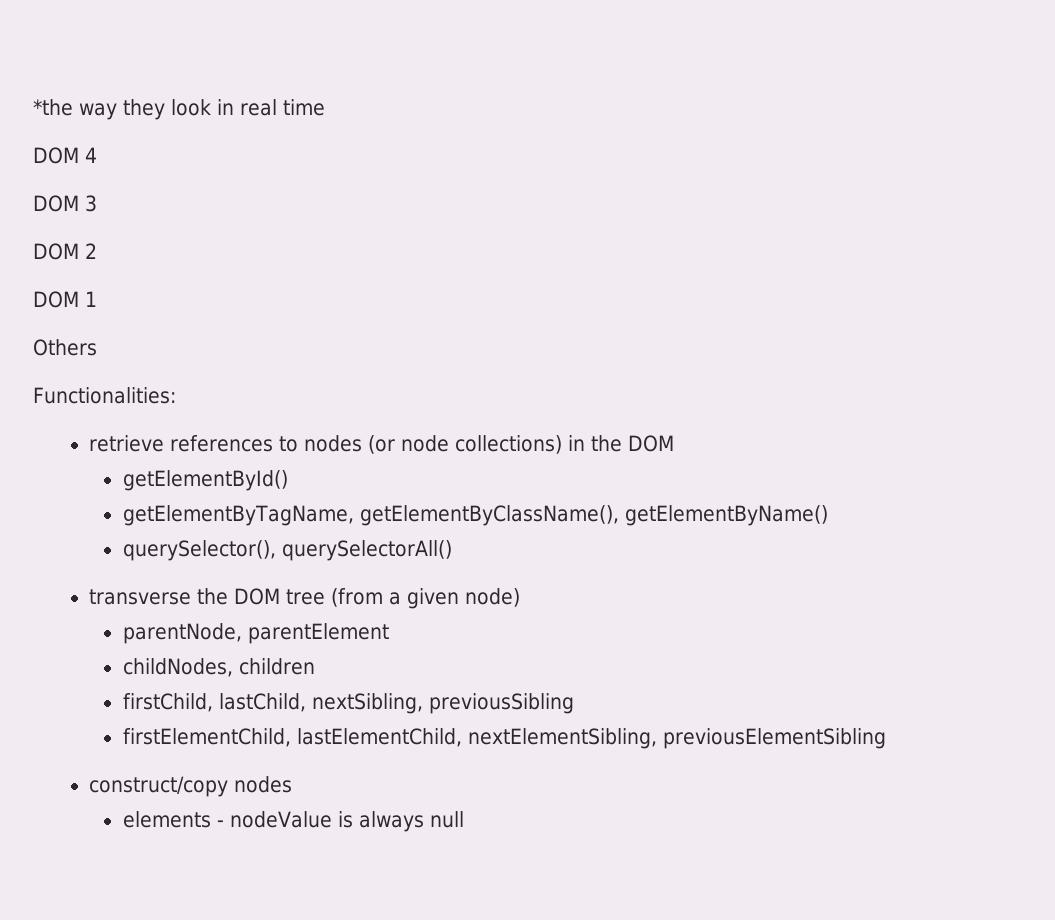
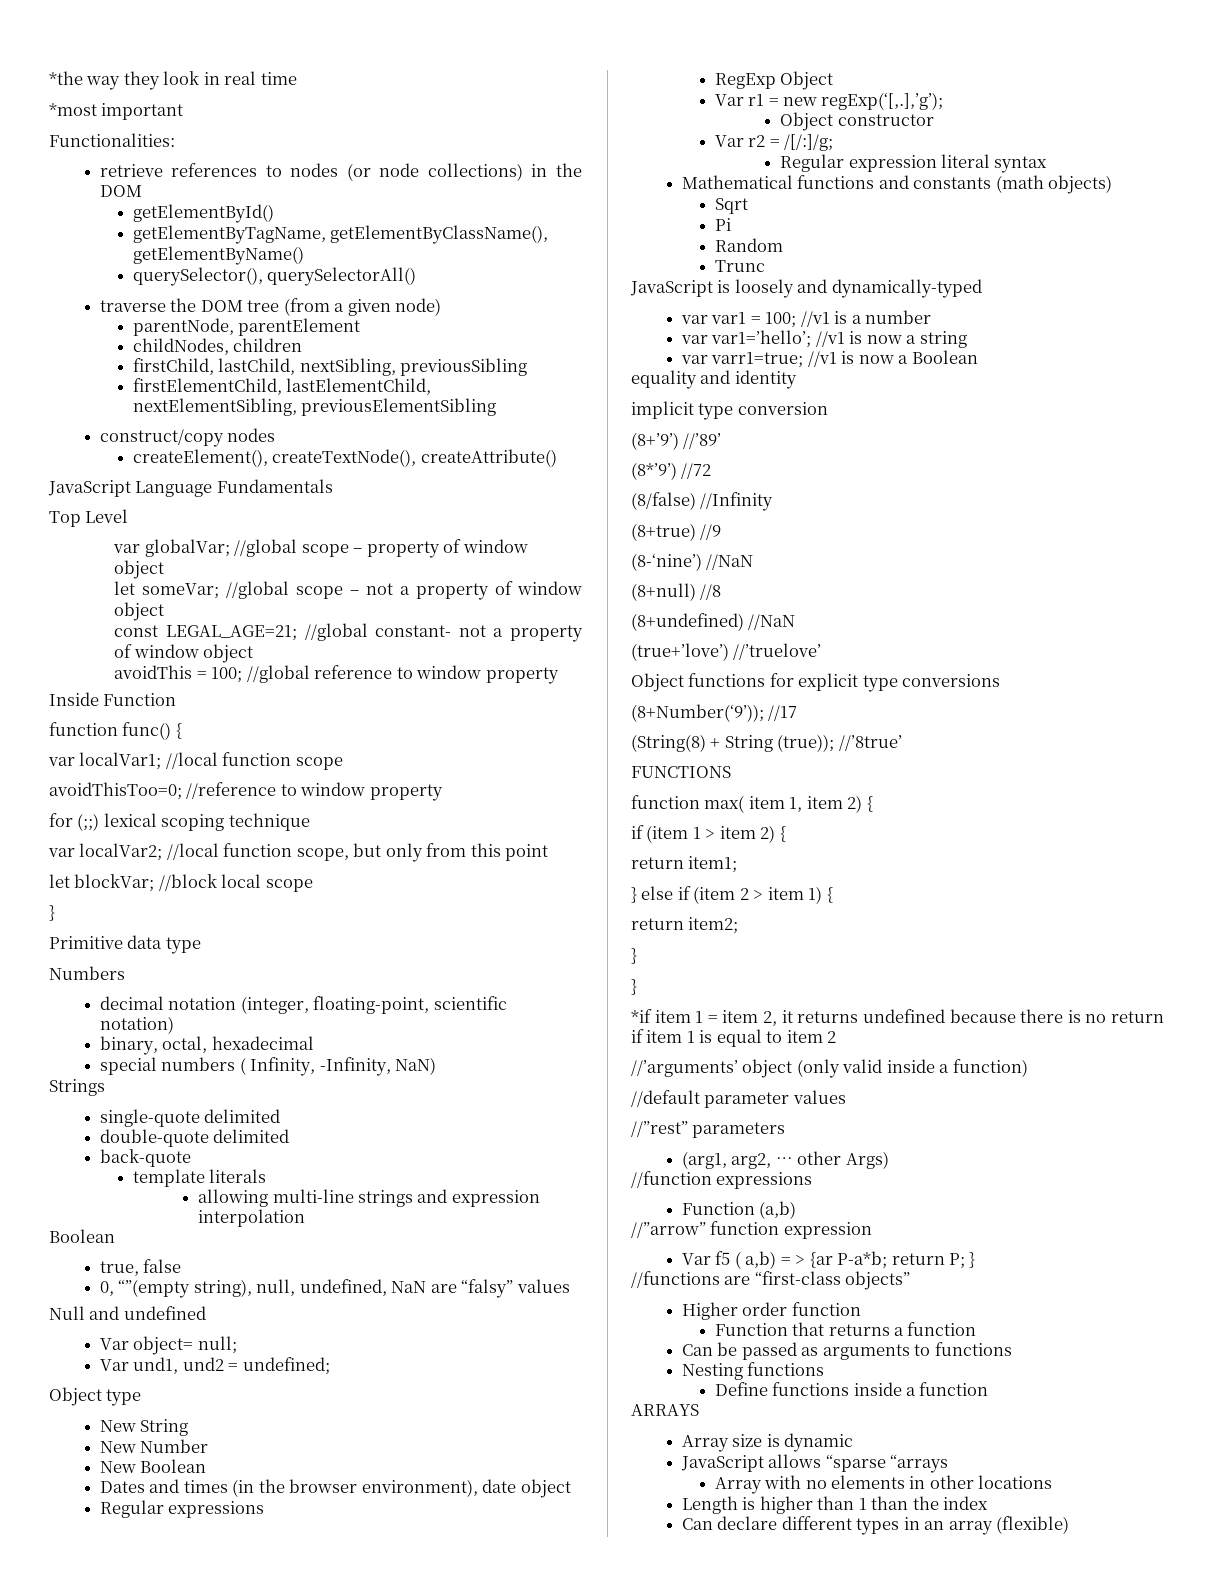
[33,147,97,164] [33,195,97,212] [33,243,97,260] [33,291,97,308] [33,339,97,356] DOM 4 // DOM 3 // DOM 2 // DOM 1 // Others -> [49,103,184,120] *most important
[89,589,192,605] transverse -> [99,300,166,312] traverse
[122,811,464,832] elements - nodeValue is always null -> [132,449,557,467] [48,479,333,497] [49,509,129,527] [113,539,528,558] [114,560,165,579] [114,581,582,600] [114,602,165,621] [114,623,583,642] [114,644,254,663] [114,665,559,684] [49,692,177,706] [49,722,182,740] [48,752,343,770] [49,782,443,801] [49,813,310,831] [48,843,549,862] [49,874,313,892] [49,905,55,921] [49,935,201,954] [49,966,125,980] [99,996,507,1014] [99,1016,174,1034] [99,1036,314,1055] [99,1057,437,1076] [49,1079,105,1096] [99,1109,281,1127] [99,1129,290,1147] [99,1149,191,1167] [132,1169,267,1187] [198,1189,540,1207] [198,1209,306,1227] [49,1229,115,1243] [99,1259,182,1276] [99,1279,570,1298] [49,1306,206,1320] [99,1336,237,1355] [99,1357,330,1375] [49,1387,142,1406] [99,1419,189,1436] [99,1439,209,1453] [99,1459,207,1473] [99,1479,571,1498] [99,1500,265,1518] [714,71,834,90] [714,92,944,110] [780,112,934,131] [714,134,833,151] [780,154,1048,173] [681,175,1113,194] [714,198,748,214] [714,218,731,231] [714,238,783,252] [714,260,765,272] [630,279,982,298] [680,310,932,328] [680,330,967,348] [680,350,978,368] [631,370,797,389] [631,401,828,420] [631,432,722,450] [631,462,712,480] [631,492,774,511] [631,523,722,541] [631,553,754,571] [631,583,722,601] [631,613,796,631] [631,643,822,661] [631,673,1001,692] [631,704,798,722] [631,734,902,752] [631,766,731,778] [631,795,873,813] [631,825,786,843] [631,856,738,873] [631,886,833,904] [631,917,739,934] [631,948,637,964] [631,979,637,995] [631,1009,1164,1026] [631,1029,837,1047] [631,1059,1028,1078] [631,1090,846,1108] [631,1121,786,1138] [681,1151,889,1169] [631,1171,813,1189] [681,1201,797,1219] [631,1221,872,1239] [681,1251,976,1269] [631,1271,911,1290] [681,1302,861,1320] [714,1322,977,1336] [681,1342,1012,1360] [681,1362,825,1380] [714,1382,989,1396] [631,1404,699,1416] [681,1433,854,1452] [680,1454,949,1473] [714,1475,1053,1494] [681,1496,989,1514] [681,1516,1070,1535] createElement(), createTextNode(), createAttribute() // JavaScript Language Fundamentals // Top Level // var globalVar; //global scope – property of window object // let someVar; //global scope – not a property of window object // const LEGAL_AGE=21; //global constant- not a property of window object // avoidThis = 100; //global reference to window property // Inside Function // function func() { // var localVar1; //local function scope // avoidThisToo=0; //reference to window property // for (;;) lexical scoping technique // var localVar2; //local function scope, but only from this point // let blockVar; //block local scope // } // Primitive data type // Numbers // decimal notation (integer, floating-point, scientific notation) // binary, octal, hexadecimal // special numbers ( Infinity, -Infinity, NaN) // Strings // single-quote delimited // double-quote delimited // back-quote // template literals // allowing multi-line strings and expression interpolation // Boolean // true, false // 0, “”(empty string), null, undefined, NaN are “falsy” values // Null and undefined // Var object= null; // Var und1, und2 = undefined; // Object type // New String // New Number // New Boolean // Dates and times (in the browser environment), date object // Regular expressions // RegExp Object // Var r1 = new regExp(‘[,.],’g’); // Object constructor // Var r2 = /[/:]/g; // Regular expression literal syntax // Mathematical functions and constants (math objects) // Sqrt // Pi // Random // Trunc // JavaScript is loosely and dynamically-typed // var var1 = 100; //v1 is a number // var var1=’hello’; //v1 is now a string // var varr1=true; //v1 is now a Boolean // equality and identity // implicit type conversion // (8+’9’) //’89’ // (8*’9’) //72 // (8/false) //Infinity // (8+true) //9 // (8-‘nine’) //NaN // (8+null) //8 // (8+undefined) //NaN // (true+’love’) //’truelove’ // Object functions for explicit type conversions // (8+Number(‘9’)); //17 // (String(8) + String (true)); //’8true’ // FUNCTIONS // function max( item 1, item 2) { // if (item 1 > item 2) { // return item1; // } else if (item 2 > item 1) { // return item2; // } // } // *if item 1 = item 2, it returns undefined because there is no return if item 1 is equal to item 2 // //’arguments’ object (only valid inside a function) // //default parameter values // //”rest” parameters // (arg1, arg2, … other Args) // //function expressions // Function (a,b) // //”arrow” function expression // Var f5 ( a,b) = > {ar P-a*b; return P; } // //functions are “first-class objects” // Higher order function // Function that returns a function // Can be passed as arguments to functions // Nesting functions // Define functions inside a function // ARRAYS // Array size is dynamic // JavaScript allows “sparse “arrays // Array with no elements in other locations // Length is higher than 1 than the index // Can declare different types in an array (flexible)

